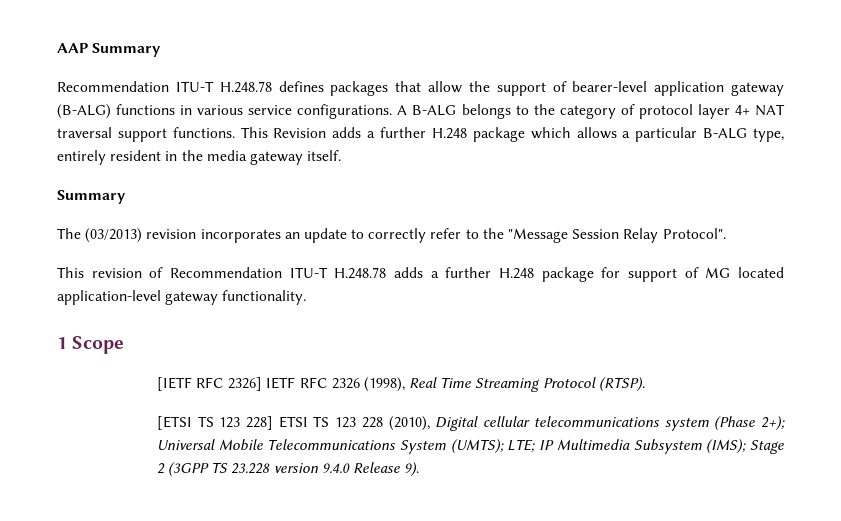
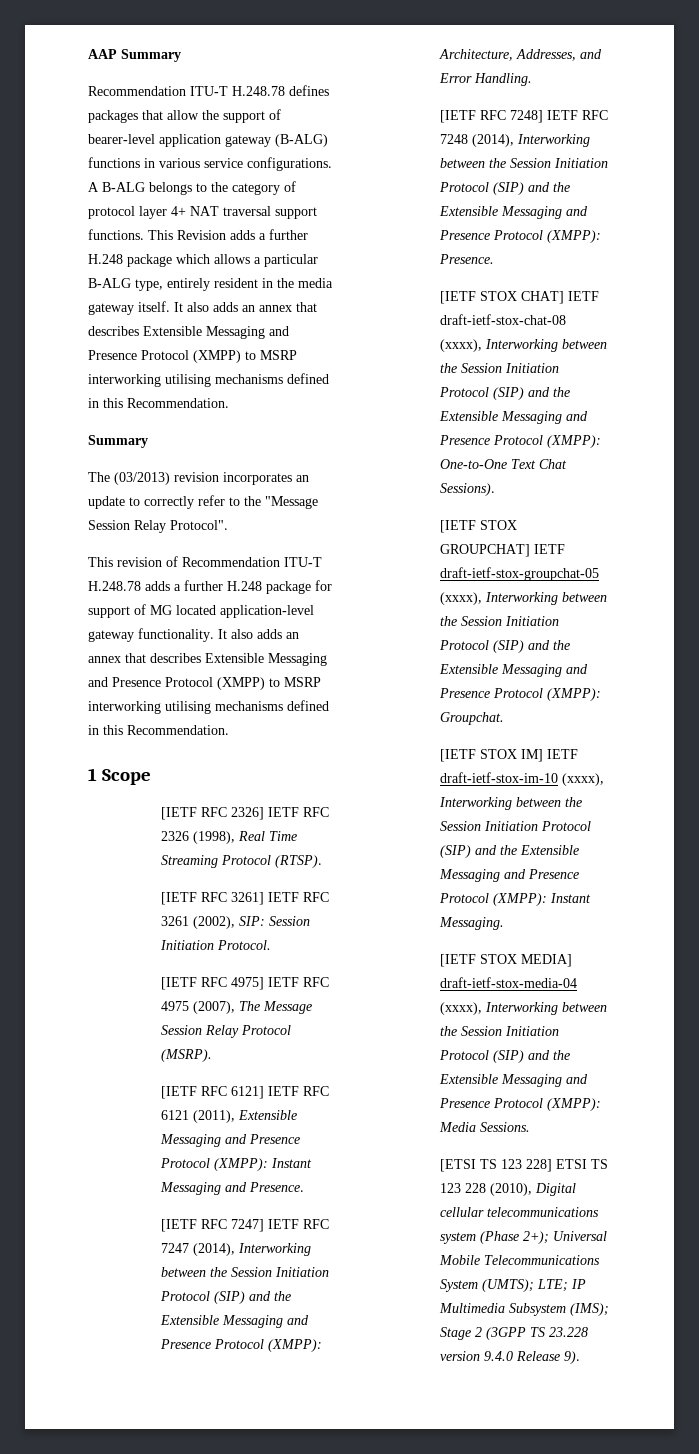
(342, 155) none -> [174,302,317,312] [88,326,289,339] [88,350,297,363] [88,373,329,387] [88,398,229,408] It also adds an annex that describes Extensible Messaging and Presence Protocol (XMPP) to MSRP interworking utilising mechanisms defined in this Recommendation.
(307, 297) none -> [218,629,299,639] [88,653,327,666] [88,677,321,690] [88,700,329,714] [88,725,229,735] It also adds an annex that describes Extensible Messaging and Presence Protocol (XMPP) to MSRP interworking utilising mechanisms defined in this Recommendation.
(645, 384) none -> [161,892,330,905] [161,916,311,929] [160,940,272,950] [161,977,330,990] [161,1001,313,1014] [161,1025,292,1038] [161,1049,213,1062] [161,1086,330,1099] [161,1110,298,1123] [160,1134,301,1147] [160,1158,313,1171] [160,1182,305,1195] [161,1219,330,1232] [161,1243,312,1256] [161,1267,330,1277] [160,1291,292,1304] [160,1315,310,1328] [160,1339,323,1352] [439,49,603,61] [439,73,533,86] [440,110,609,123] [440,134,591,147] [440,158,609,168] [439,182,571,195] [439,206,589,219] [439,230,602,243] [439,254,495,264] [440,291,600,304] [440,314,567,325] [440,339,608,352] [440,363,560,373] [439,387,571,400] [439,411,589,424] [439,435,602,448] [440,459,568,469] [440,483,496,496] [440,520,518,533] [440,544,566,557] [440,567,600,581] [440,592,608,605] [440,616,560,626] [439,640,571,653] [439,664,589,677] [439,688,602,701] [440,712,505,725] [440,749,579,762] [440,772,605,786] [439,797,583,810] [440,821,592,831] [440,845,580,858] [439,869,580,882] [439,893,592,906] [439,917,505,930] [440,954,573,967] [440,977,578,988] [440,1002,608,1015] [440,1026,560,1036] [439,1050,571,1063] [439,1074,589,1087] [439,1098,602,1111] [439,1122,531,1132] // [IETF RFC 3261] IETF RFC 3261 (2002), SIP: Session Initiation Protocol. // [IETF RFC 4975] IETF RFC 4975 (2007), The Message Session Relay Protocol (MSRP). // [IETF RFC 6121] IETF RFC 6121 (2011), Extensible Messaging and Presence Protocol (XMPP): Instant Messaging and Presence. // [IETF RFC 7247] IETF RFC 7247 (2014), Interworking between the Session Initiation Protocol (SIP) and the Extensible Messaging and Presence Protocol (XMPP): Architecture, Addresses, and Error Handling. // [IETF RFC 7248] IETF RFC 7248 (2014), Interworking between the Session Initiation Protocol (SIP) and the Extensible Messaging and Presence Protocol (XMPP): Presence. // [IETF STOX CHAT] IETF draft-ietf-stox-chat-08 (xxxx), Interworking between the Session Initiation Protocol (SIP) and the Extensible Messaging and Presence Protocol (XMPP): One-to-One Text Chat Sessions). // [IETF STOX GROUPCHAT] IETF draft-ietf-stox-groupchat-05 (xxxx), Interworking between the Session Initiation Protocol (SIP) and the Extensible Messaging and Presence Protocol (XMPP): Groupchat. // [IETF STOX IM] IETF draft-ietf-stox-im-10 (xxxx), Interworking between the Session Initiation Protocol (SIP) and the Extensible Messaging and Presence Protocol (XMPP): Instant Messaging. // [IETF STOX MEDIA] draft-ietf-stox-media-04 (xxxx), Interworking between the Session Initiation Protocol (SIP) and the Extensible Messaging and Presence Protocol (XMPP): Media Sessions.

